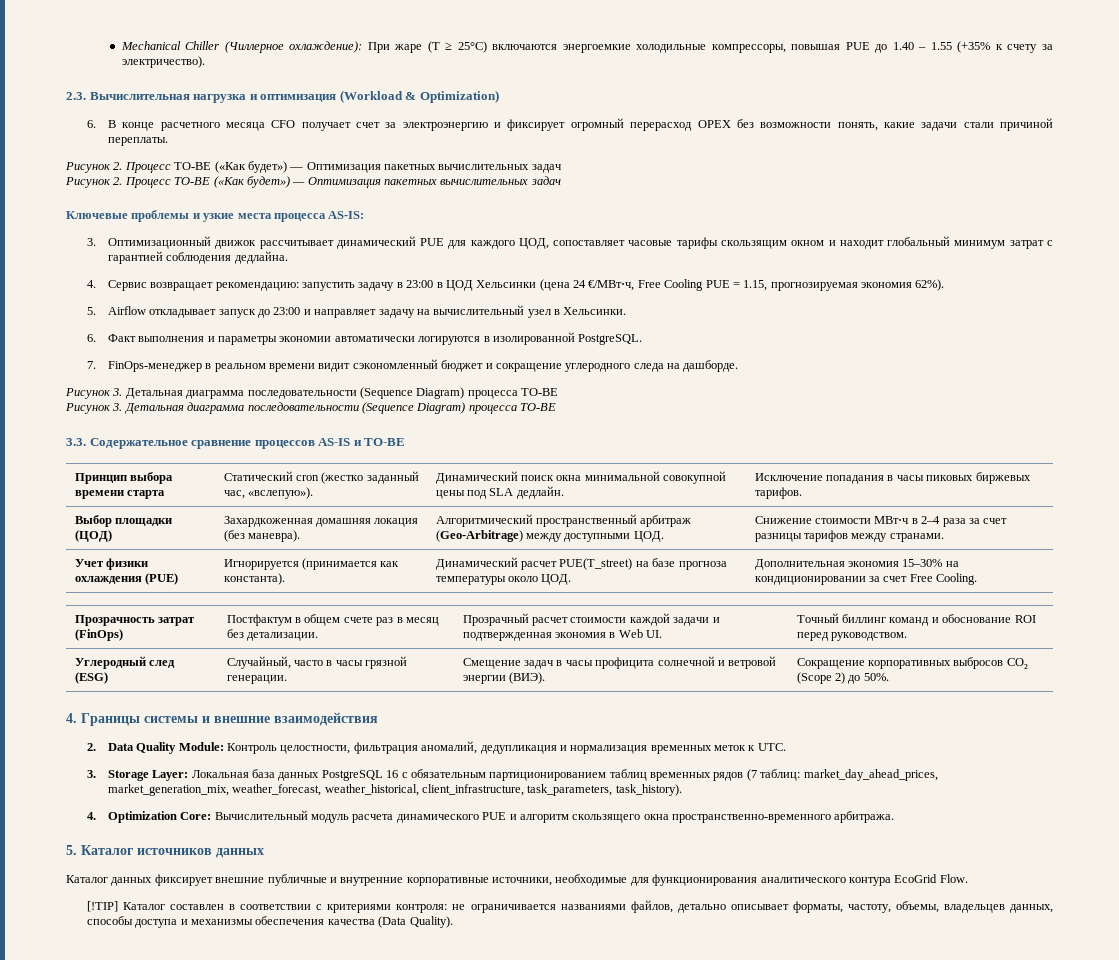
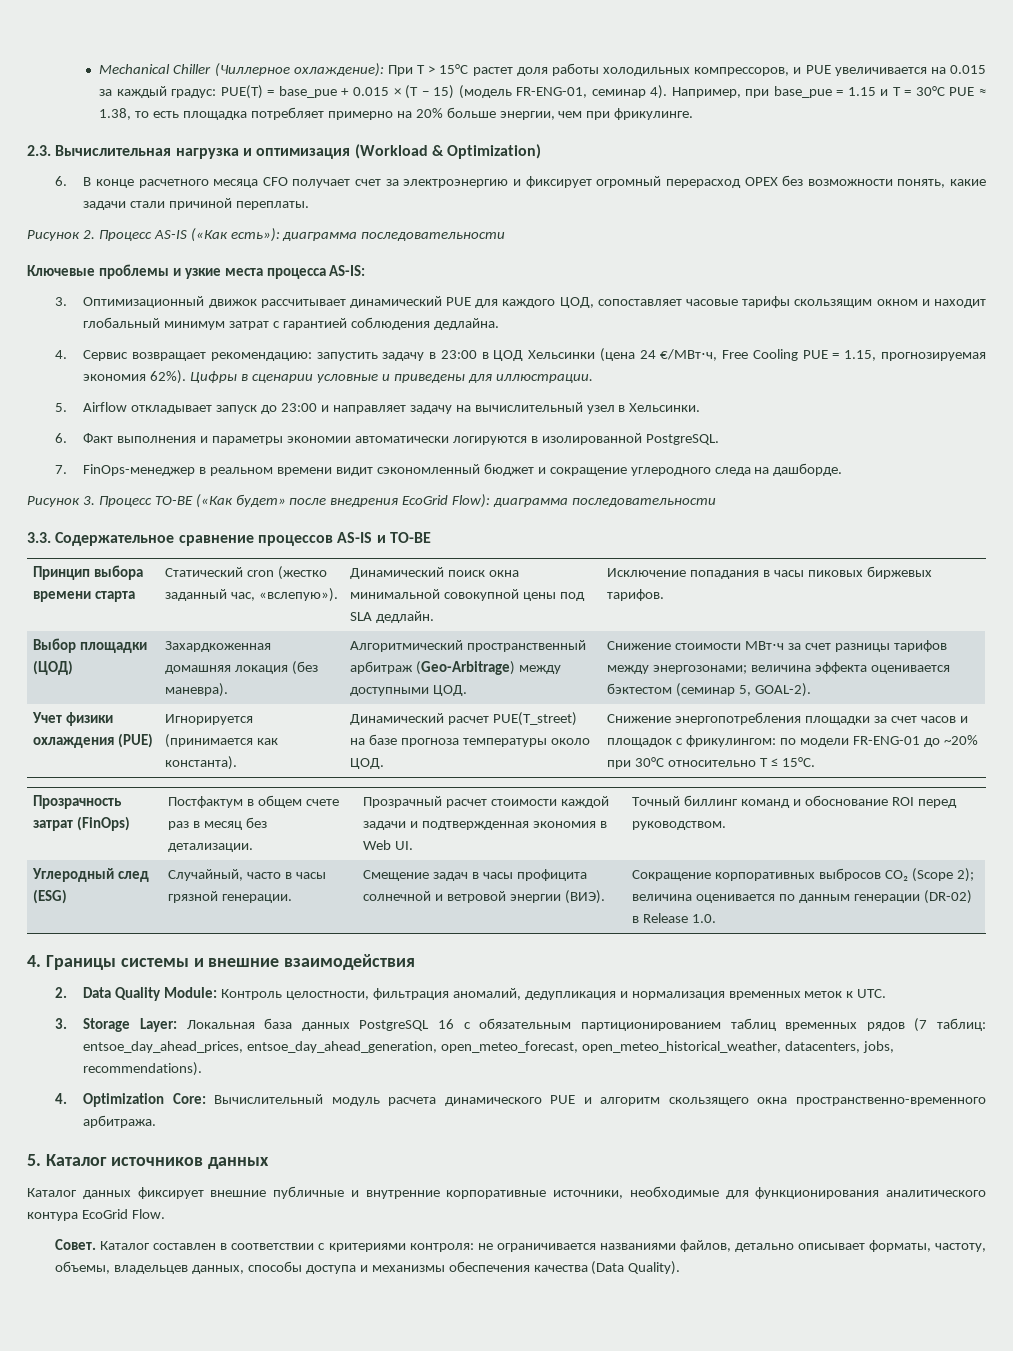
[394,41,1053,53] [121,56,205,68] жаре (T ≥ 25°C) включаются энергоемкие холодильные компрессоры, повышая PUE до 1.40 – 1.55 (+35% к счету за электричество). -> [417,63,987,76] [99,85,987,99] [99,107,694,120] T > 15°C растет доля работы холодильных компрессоров, и PUE увеличивается на 0.015 за каждый градус: PUE(T) = base_pue + 0.015 × (T − 15) (модель FR-ENG-01, семинар 4). Например, при base_pue = 1.15 и T = 30°C PUE ≈ 1.38, то есть площадка потребляет примерно на 20% больше энергии, чем при фрикулинге.
[174,161,561,173] [65,176,561,188] TO-BE («Как будет») — Оптимизация пакетных вычислительных задач // Рисунок 2. Процесс TO-BE («Как будет») — Оптимизация пакетных вычислительных задач -> [153,228,506,242] AS-IS («Как есть»): диаграмма последовательности
(945, 285) none -> [190,371,593,383] Цифры в сценарии условные и приведены для иллюстрации.
[125,387,558,399] [65,402,556,414] Детальная диаграмма последовательности (Sequence Diagram) процесса TO-BE // Рисунок 3. Детальная диаграмма последовательности (Sequence Diagram) процесса TO-BE -> [98,494,717,508] Процесс TO-BE («Как будет» после внедрения EcoGrid Flow): диаграмма последовательности
[911,516,966,527] в 2–4 раза -> (785, 645) none
[889,533,944,542] странами. -> [653,662,951,674] [607,683,812,697] энергозонами; величина эффекта оценивается бэктестом (семинар 5, GOAL-2).
[754,559,959,570] [754,573,978,585] Дополнительная экономия 15–30% на кондиционировании за счет Free Cooling. -> [607,712,968,725] [607,735,978,747] [607,757,815,769] Снижение энергопотребления площадки за счет часов и площадок с фрикулингом: по модели FR-ENG-01 до ~20% при 30°C относительно T ≤ 15°C.
[835,672,889,684] 2) до 50%. -> [956,868,974,882] [632,890,972,904] [632,913,717,923] 2); величина оценивается по данным генерации (DR-02) в Release 1.0.
[803,769,938,781] [107,784,682,796] market_day_ahead_prices, market_generation_mix, weather_forecast, weather_historical, client_infrastructure, task_parameters, task_history). -> [83,1041,894,1053] [83,1062,203,1076] entsoe_day_ahead_prices, entsoe_day_ahead_generation, open_meteo_forecast, open_meteo_historical_weather, datacenters, jobs, recommendations).
[86,901,118,912] [!TIP] -> [55,1239,97,1250] Совет.

